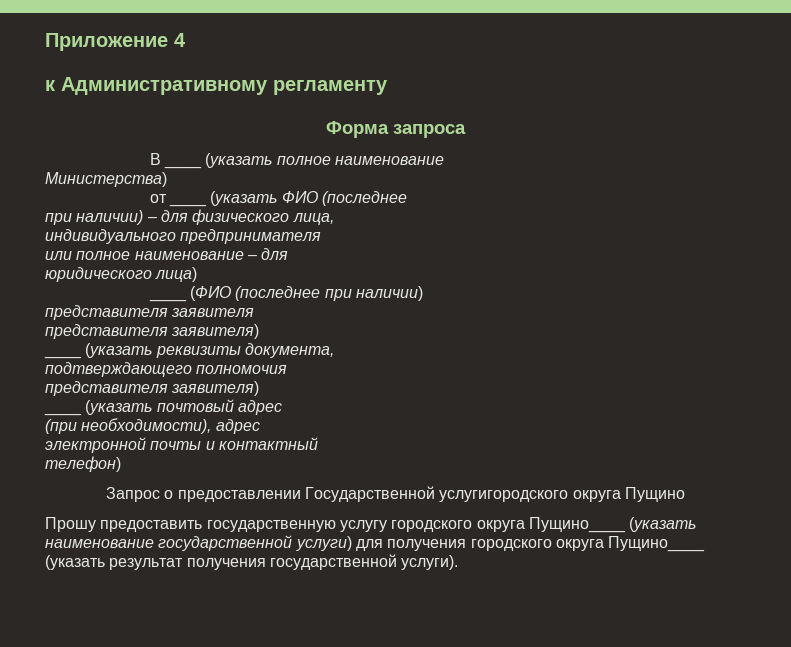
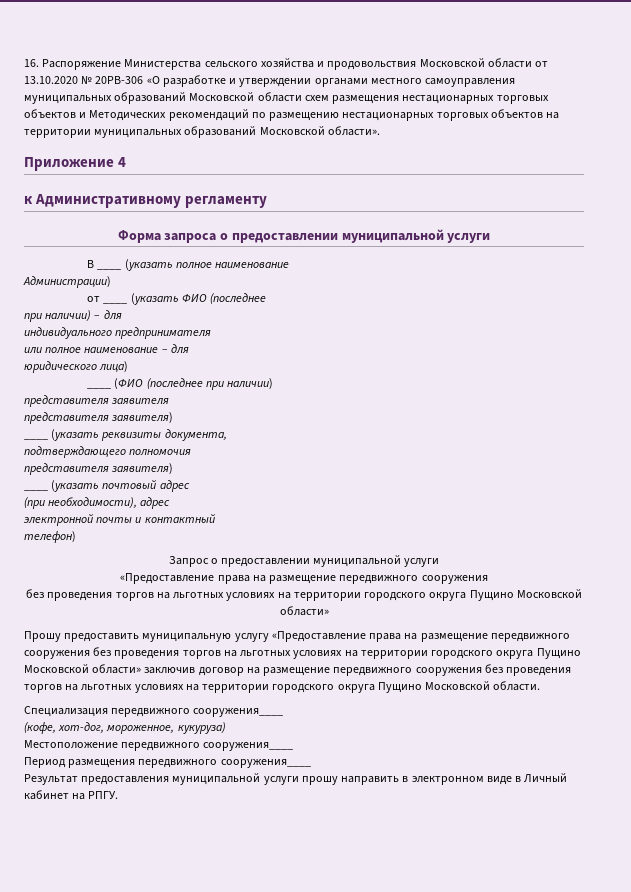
(45, 42) none -> [24,58,549,70] [24,75,516,87] [24,92,549,104] [24,109,560,121] [24,126,380,138] 16. Распоряжение Министерства сельского хозяйства и продовольствия Московской области от 13.10.2020 № 20РВ-306 «О разработке и утверждении органами местного самоуправления муниципальных образований Московской области схем размещения нестационарных торговых объектов и Методических рекомендаций по размещению нестационарных торговых объектов на территории муниципальных образований Московской области». //
(466, 131) none -> [220,229,491,243] о предоставлении муниципальной услуги
[45,172,167,187] Министерства) -> [23,276,111,288] Администрации)
[192,209,334,225] физического лица, -> (122, 315) none
[305,486,685,502] Государственной услугигородского округа Пущино -> [313,555,440,567] [120,573,488,584] [26,589,582,601] [279,606,329,616] муниципальной услуги // «Предоставление права на размещение передвижного сооружения // без проведения торгов на льготных условиях на территории городского округа Пущино Московской области»
[206,517,697,533] [45,535,706,552] [45,554,459,570] государственную услугу городского округа Пущино____ (указать наименование государственной услуги) для получения городского округа Пущино____ (указать результат получения государственной услуги). -> [142,631,570,642] [24,647,581,659] [24,664,572,676] [24,681,541,693] [24,706,284,717] [24,722,226,734] [24,740,294,751] [24,757,311,768] [24,773,568,785] [24,790,119,800] муниципальную услугу «Предоставление права на размещение передвижного сооружения без проведения торгов на льготных условиях на территории городского округа Пущино Московской области» заключив договор на размещение передвижного сооружения без проведения торгов на льготных условиях на территории городского округа Пущино Московской области. // Специализация передвижного сооружения____ // (кофе, хот-дог, мороженное, кукуруза) // Местоположение передвижного сооружения____ // Период размещения передвижного сооружения____ // Результат предоставления муниципальной услуги прошу направить в электронном виде в Личный кабинет на РПГУ.

